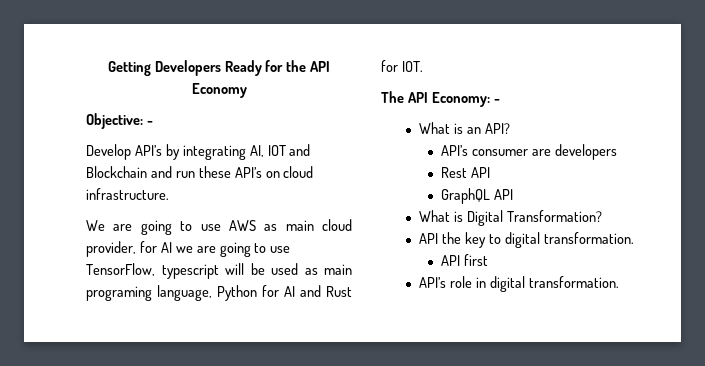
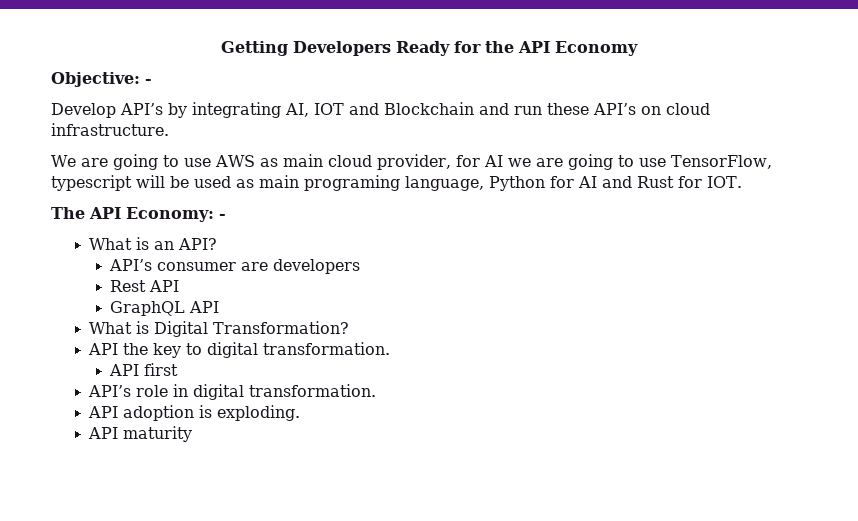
(619, 282) none -> [88,405,301,421] [88,426,193,442] // API adoption is exploding. // API maturity

